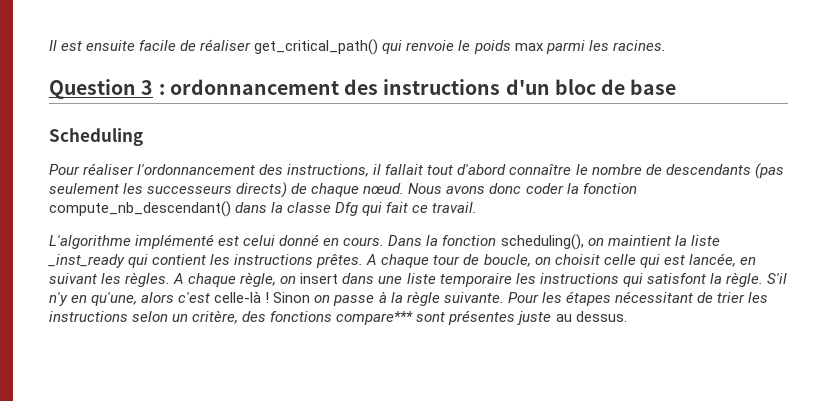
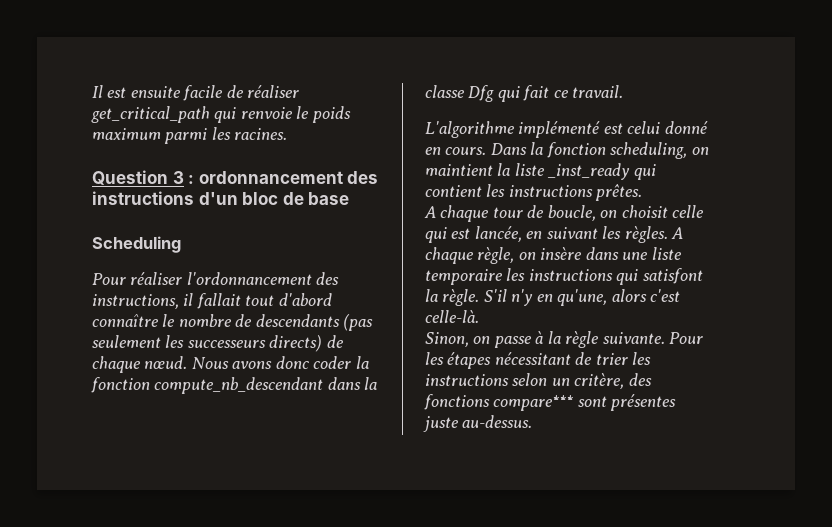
[254,39,379,55] get_critical_path() -> [91,106,210,123] get_critical_path
[514,43,544,51] max -> [92,128,161,140] maximum
[49,201,231,217] compute_nb_descendant() -> [154,377,324,394] compute_nb_descendant
[500,234,584,250] scheduling(), -> [610,142,688,159] scheduling,
(364, 261) none -> (643, 192) //
[300,273,339,284] insert -> [540,247,583,260] insère
[214,291,311,303] celle-là ! Sinon -> [425,310,479,323] [425,332,469,347] celle-là. // Sinon,
[555,311,627,322] au dessus. -> [462,415,533,428] au-dessus.

